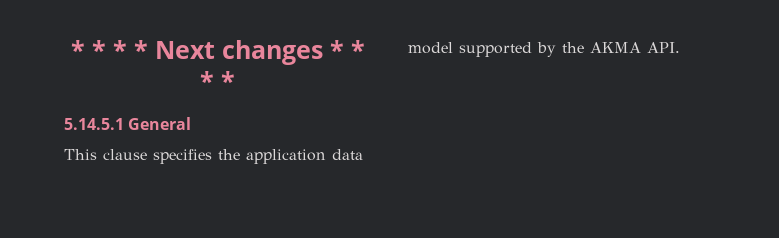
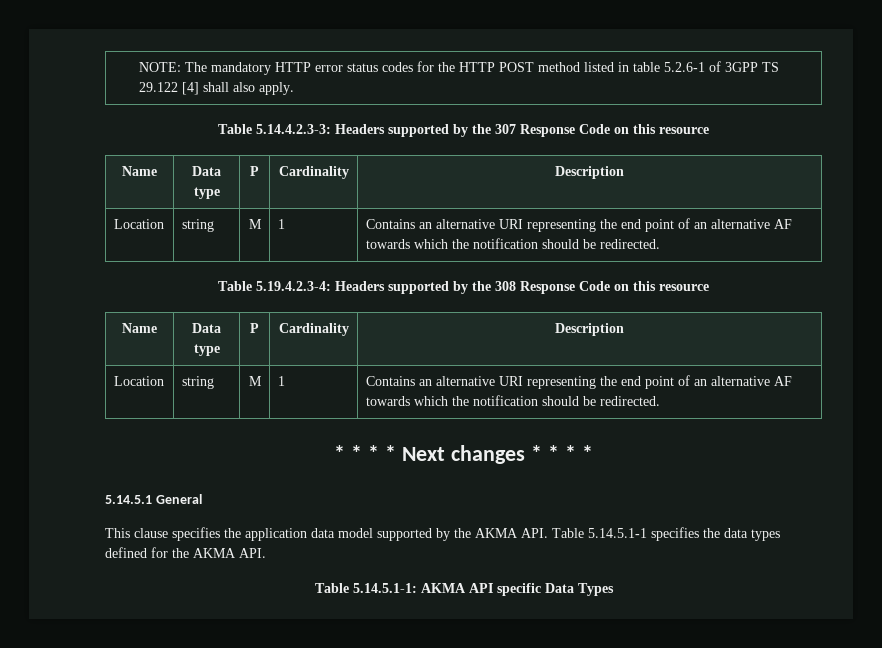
(70, 49) none -> [138,61,779,75] [138,82,294,95] [218,124,709,137] [122,166,157,176] [192,166,221,176] [193,187,220,199] [250,166,259,176] [278,166,349,179] [555,166,624,179] [113,219,164,229] [181,219,214,232] [248,219,262,229] [277,219,285,229] [365,218,792,232] [365,238,660,249] [218,281,709,294] [122,323,157,333] [192,323,221,333] [193,344,220,356] [250,323,259,333] [278,323,349,336] [555,323,624,336] [113,376,164,386] [181,376,214,389] [248,376,262,386] [277,376,285,386] [365,375,792,389] [365,395,660,406] NOTE: The mandatory HTTP error status codes for the HTTP POST method listed in table 5.2.6-1 of 3GPP TS 29.122 [4] shall also apply. // Table 5.14.4.2.3-3: Headers supported by the 307 Response Code on this resource // Name | Data type | P | Cardinality | Description // Location | string | M | 1 | Contains an alternative URI representing the end point of an alternative AF towards which the notification should be redirected. // Table 5.19.4.2.3-4: Headers supported by the 308 Response Code on this resource // Name | Data type | P | Cardinality | Description // Location | string | M | 1 | Contains an alternative URI representing the end point of an alternative AF towards which the notification should be redirected. //
(680, 47) none -> [552,527,780,541] [105,547,266,558] [314,583,614,596] Table 5.14.5.1-1 specifies the data types defined for the AKMA API. // Table 5.14.5.1-1: AKMA API specific Data Types

